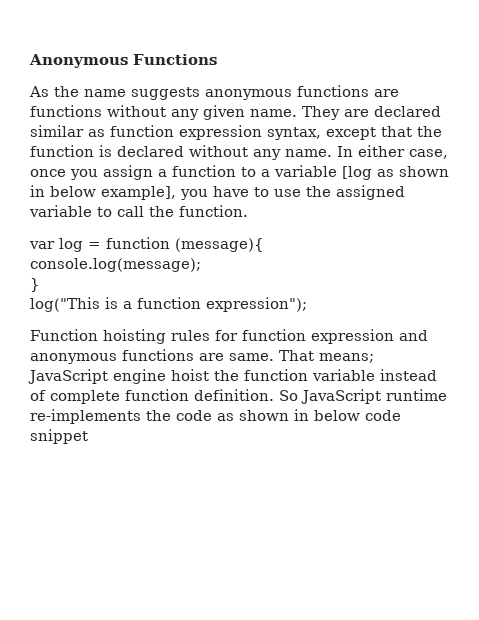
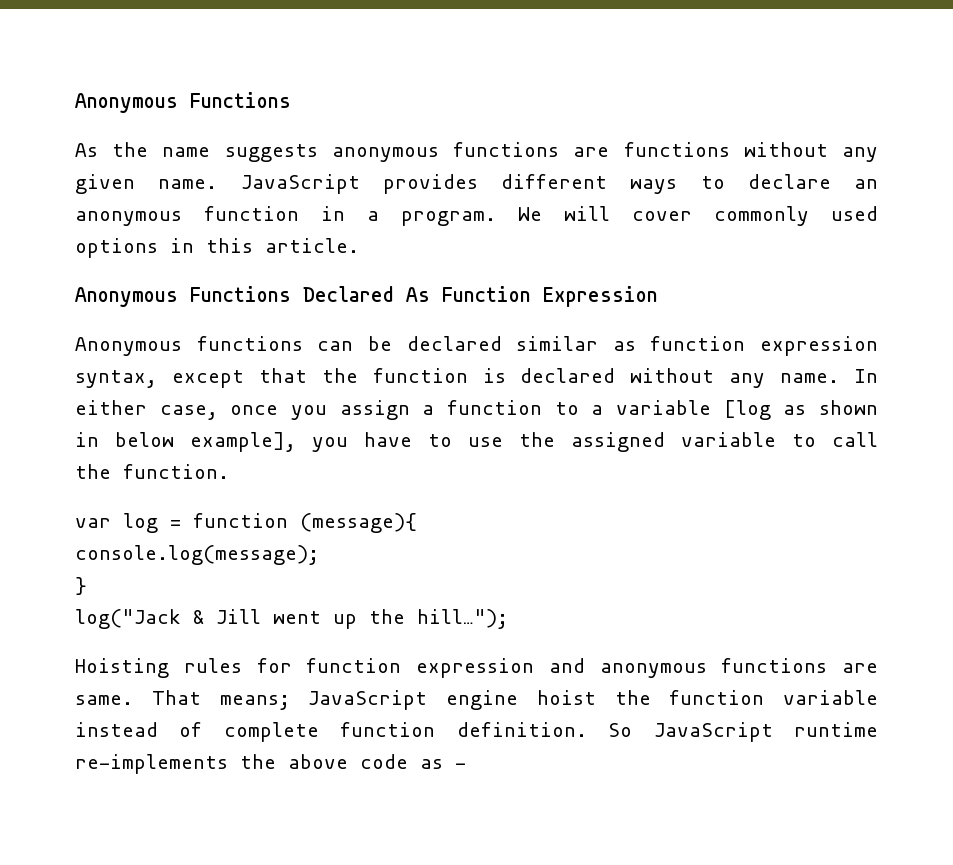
[302,106,369,120] They are -> [240,174,878,194] [75,206,878,226] [75,238,359,258] [75,286,658,307] [75,336,392,356] JavaScript provides different ways to declare an anonymous function in a program. We will cover commonly used options in this article. // Anonymous Functions Declared As Function Expression // Anonymous functions can be
[30,297,307,312] [30,329,166,344] log("This is a function expression"); // Function hoisting -> [75,609,508,629] [75,658,169,678] log("Jack & Jill went up the hill…"); // Hoisting
(171, 415) none -> [288,754,348,769] above
[239,409,401,421] [30,429,88,444] shown in below code snippet -> [455,763,466,769] -

